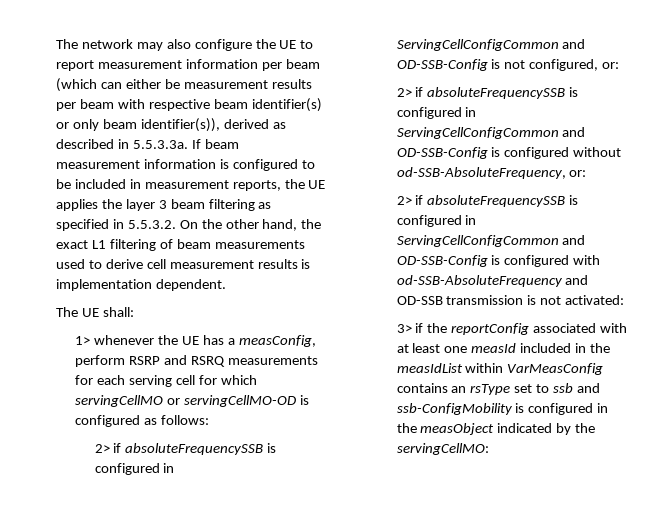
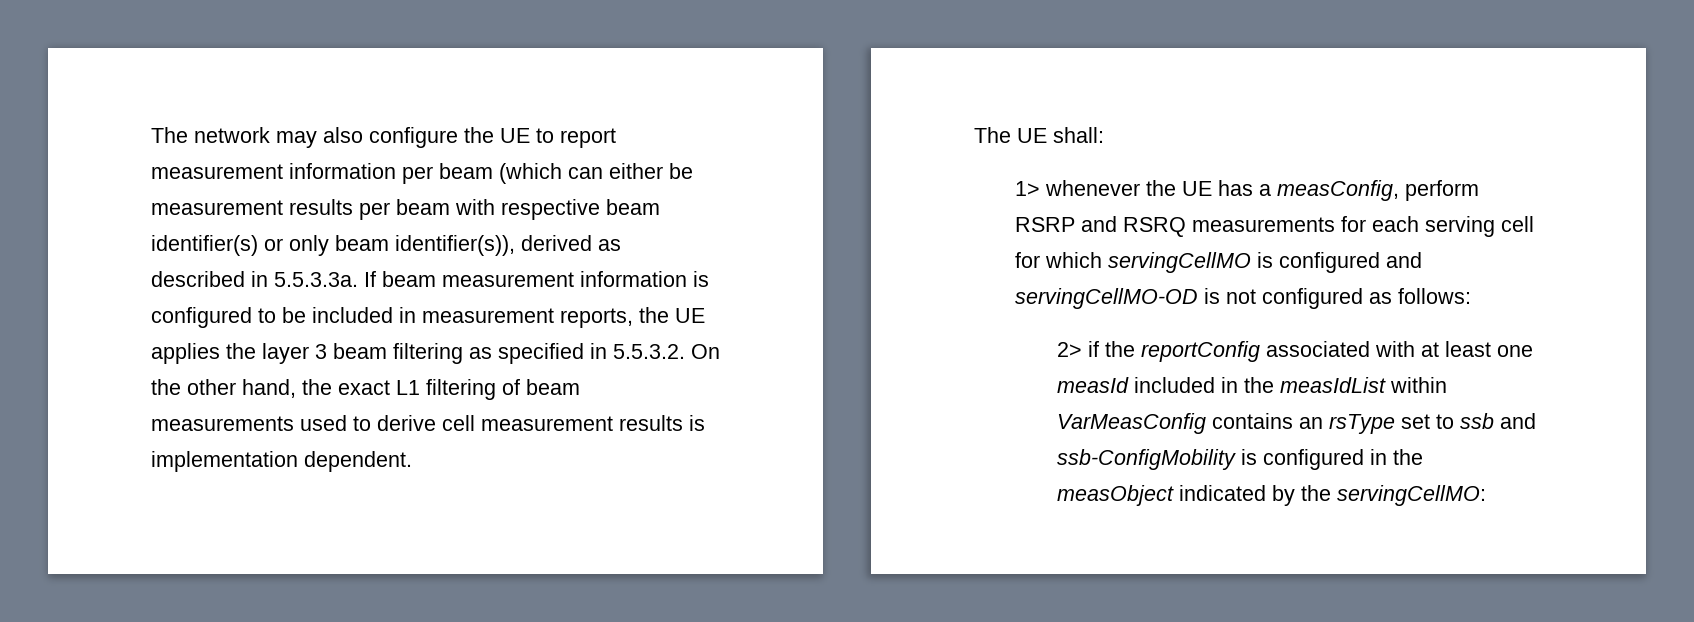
[167,398,181,405] or -> [1257,252,1423,273] is configured and
(310, 400) none -> [1226,289,1257,304] not
[125,443,277,455] [94,463,175,475] [396,39,586,51] [396,59,620,71] [396,87,579,99] [396,107,477,119] [396,127,586,139] [396,147,622,159] [396,167,587,179] [396,195,579,207] [396,215,477,227] [396,235,586,247] [396,255,601,267] [396,275,589,287] [396,295,625,305] [396,323,424,333] absoluteFrequencySSB is configured in ServingCellConfigCommon and OD-SSB-Config is not configured, or: // 2> if absoluteFrequencySSB is configured in ServingCellConfigCommon and OD-SSB-Config is configured without od-SSB-AbsoluteFrequency, or: // 2> if absoluteFrequencySSB is configured in ServingCellConfigCommon and OD-SSB-Config is configured with od-SSB-AbsoluteFrequency and OD-SSB transmission is not activated: // 3> if -> (1099, 349) none

